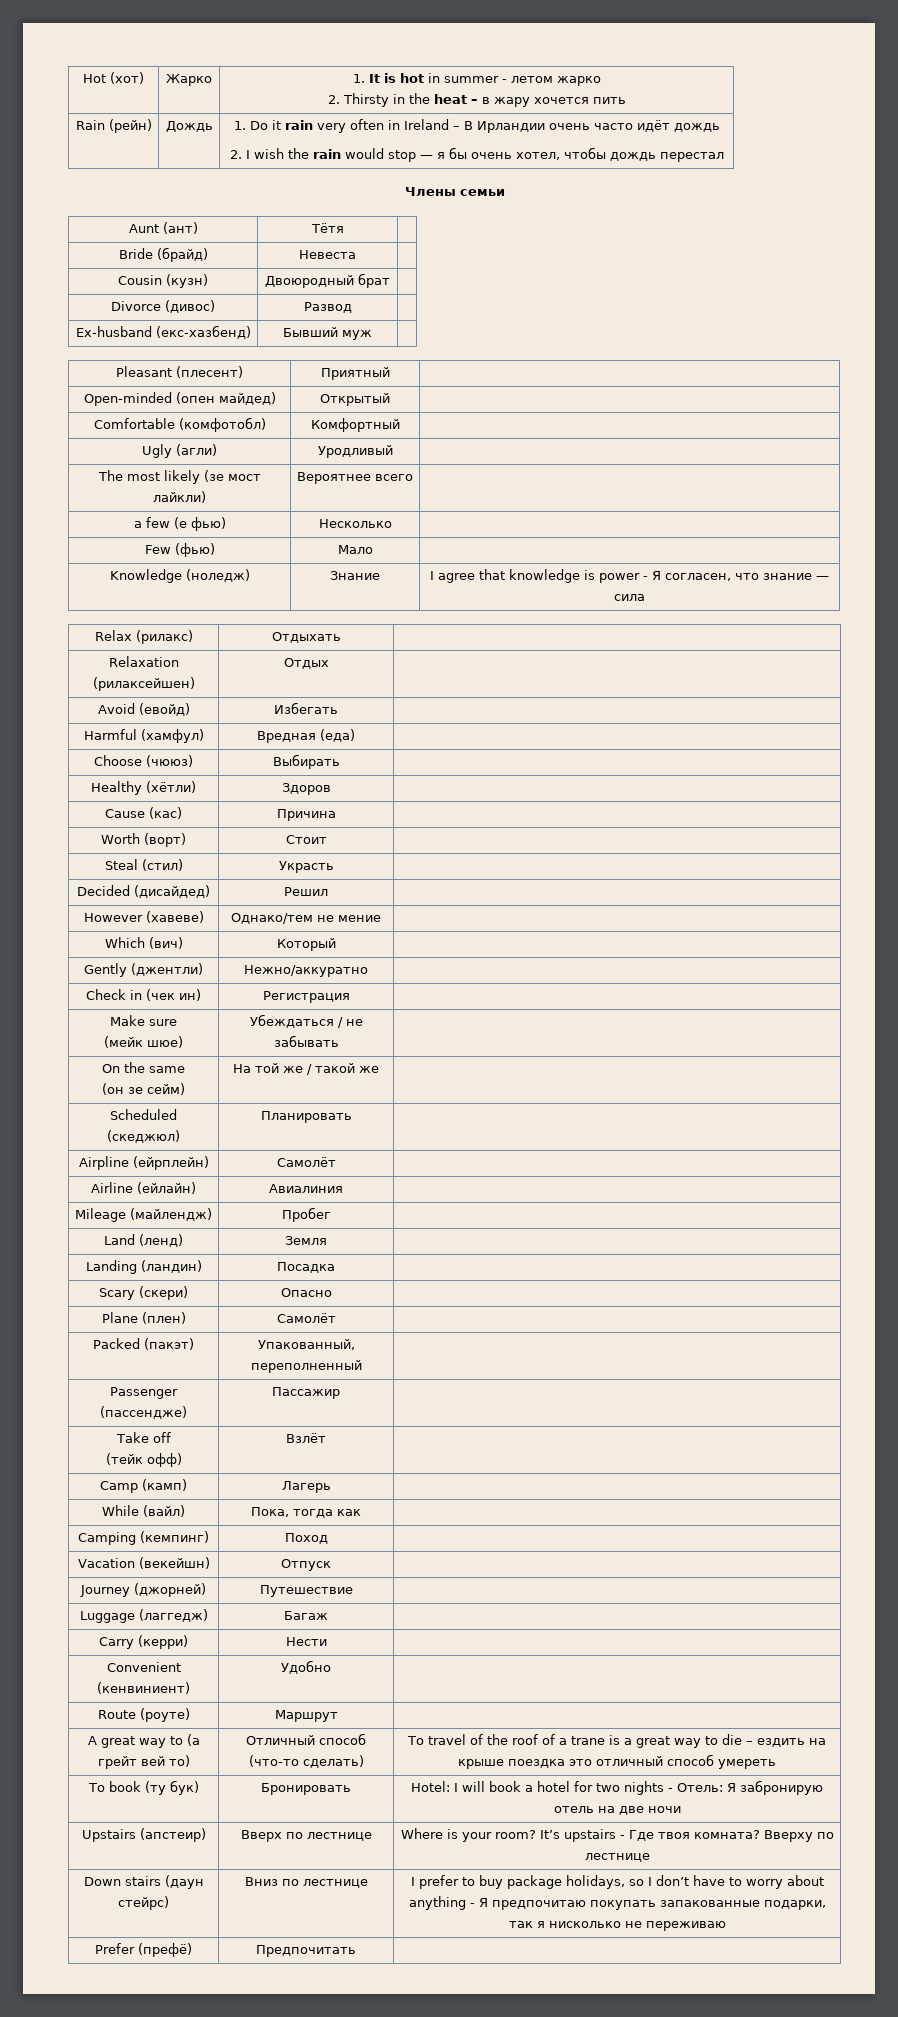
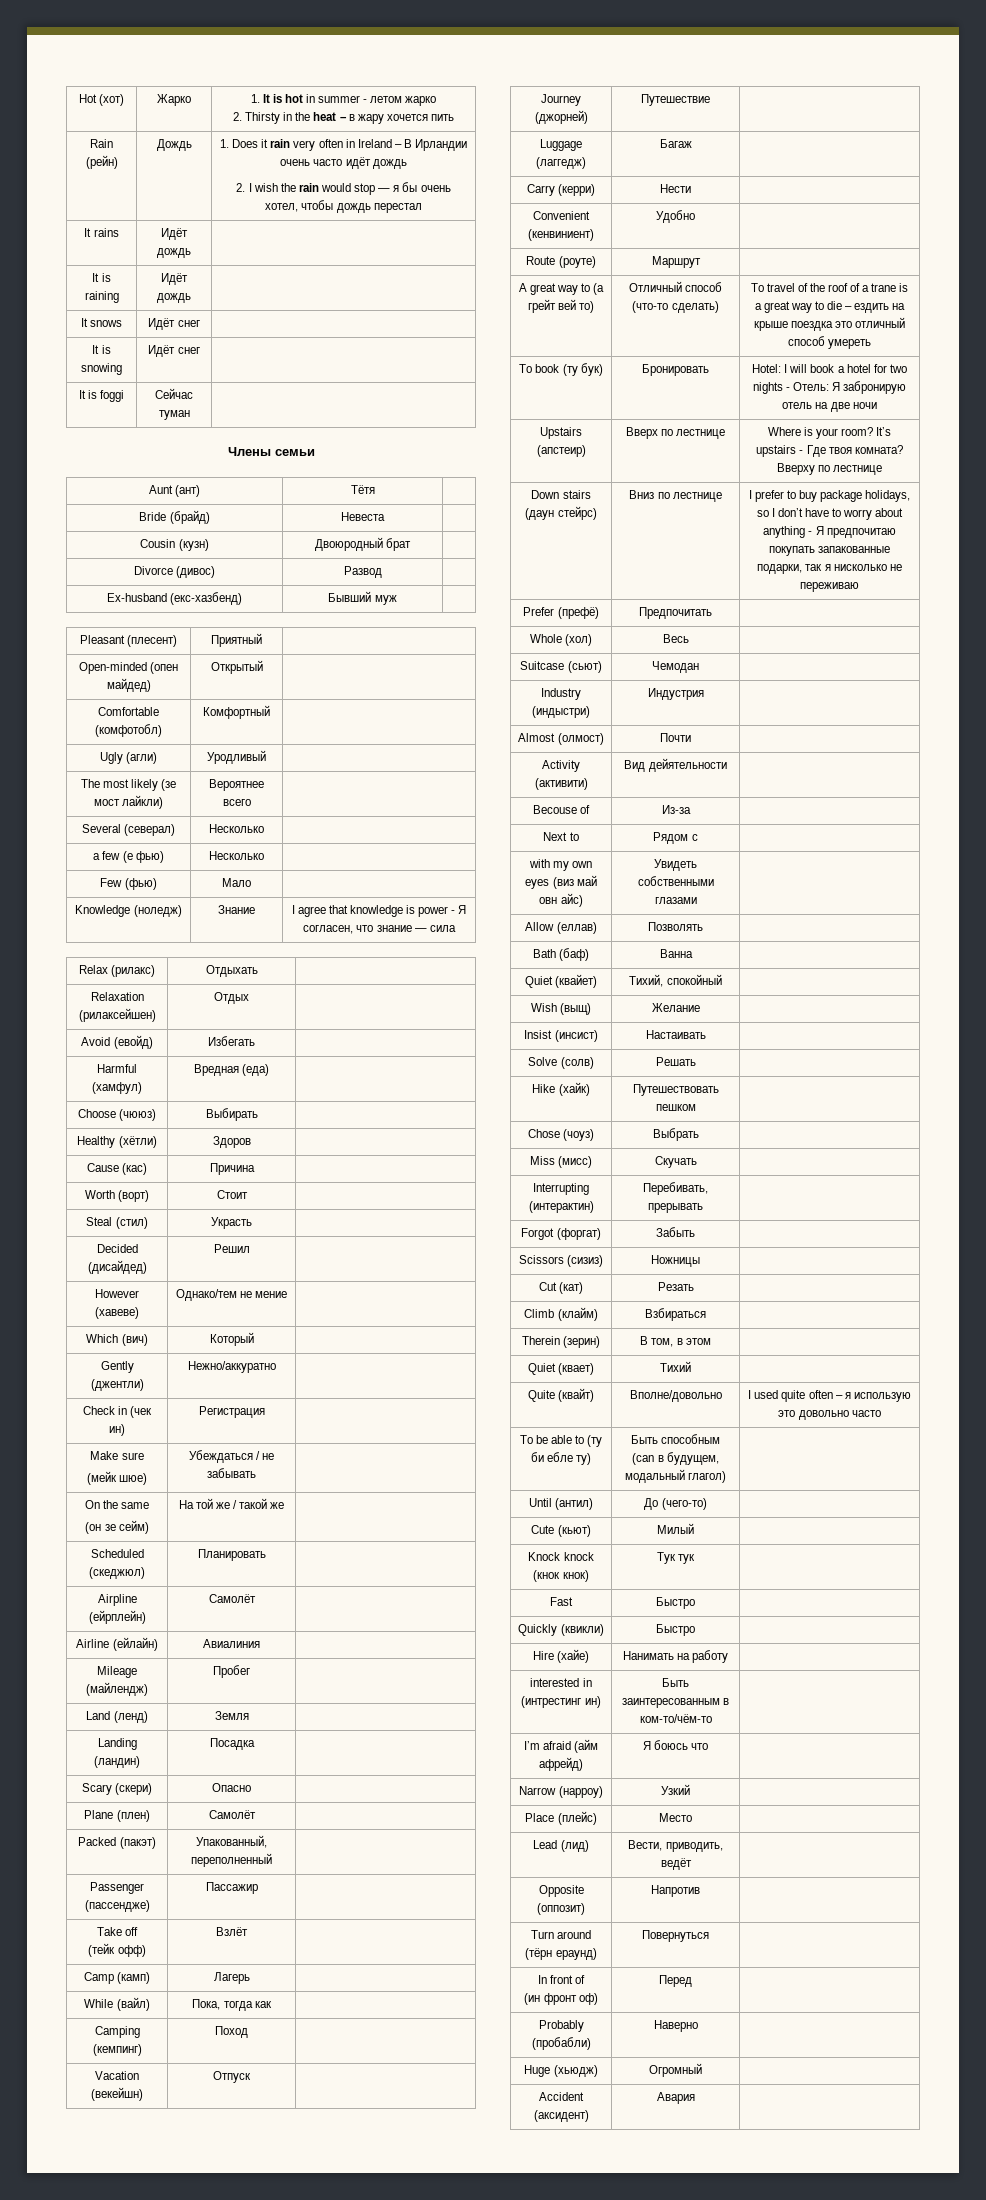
[249,121,268,130] Do -> [232,139,259,148] Does
(724, 157) none -> [84,228,119,237] [161,228,188,240] [157,248,191,258] [92,273,111,282] [84,291,119,303] [161,273,188,285] [157,293,191,303] [80,318,123,327] [148,318,200,330] [92,345,111,354] [81,363,122,375] [148,345,200,357] [78,390,125,402] [155,388,193,399] [158,410,190,420] // It rains | Идёт дождь | // It is raining | Идёт дождь | // It snows | Идёт снег | // It is snowing | Идёт снег | // It is foggi | Сейчас туман |
(413, 477) none -> [81,824,176,836] [209,824,264,833] // Several (северал) | Несколько |
(356, 1951) none -> [529,634,593,646] [662,634,689,643] [520,661,602,673] [652,661,699,673] [541,688,581,700] [532,706,590,718] [647,688,704,700] [518,733,604,745] [660,733,691,742] [542,760,580,772] [534,778,588,790] [624,758,727,772] [532,805,591,814] [661,805,691,814] [543,832,579,841] [653,832,698,844] [528,859,593,871] [525,875,597,889] [539,893,583,907] [654,859,697,871] [637,876,714,886] [654,897,697,904] [525,922,597,934] [648,922,703,931] [532,948,590,961] [659,949,693,958] [524,974,598,988] [629,974,722,987] [530,1003,592,1015] [651,1003,700,1012] [524,1030,598,1042] [645,1030,706,1039] [528,1057,594,1069] [655,1057,696,1066] [532,1082,590,1096] [632,1084,719,1096] [655,1104,696,1111] [527,1129,595,1141] [652,1128,699,1141] [529,1156,593,1168] [654,1156,697,1168] [533,1183,589,1195] [528,1201,594,1213] [643,1182,708,1195] [648,1203,703,1213] [521,1228,601,1240] [656,1227,695,1237] [518,1255,604,1267] [651,1255,700,1267] [538,1282,584,1294] [657,1282,694,1291] [524,1307,598,1321] [645,1308,706,1321] [521,1336,601,1348] [640,1336,711,1347] [527,1363,595,1375] [660,1361,691,1372] [527,1388,595,1402] [629,1390,722,1402] [748,1390,911,1402] [778,1410,881,1420] [519,1435,603,1447] [530,1452,592,1465] [630,1434,721,1444] [632,1452,719,1465] [624,1469,727,1483] [528,1498,594,1510] [644,1498,707,1510] [531,1525,591,1537] [657,1523,694,1534] [528,1552,594,1561] [533,1570,589,1582] [656,1552,696,1564] [550,1597,573,1606] [656,1597,695,1609] [518,1624,604,1636] [656,1624,695,1636] [532,1649,590,1663] [622,1650,729,1663] [530,1678,592,1687] [521,1696,601,1708] [662,1678,689,1687] [621,1698,730,1708] [639,1714,712,1723] [523,1739,599,1753] [539,1757,583,1771] [642,1740,709,1750] [519,1786,603,1798] [661,1784,690,1795] [525,1811,597,1825] [659,1813,692,1822] [533,1840,589,1852] [628,1840,723,1852] [660,1858,692,1870] [538,1885,584,1897] [537,1903,585,1915] [651,1885,700,1897] [530,1930,592,1939] [525,1948,597,1960] [642,1930,709,1942] [537,1975,586,1984] [524,1993,598,2005] [659,1975,692,1987] [538,2020,584,2032] [531,2037,591,2050] [653,2020,698,2032] [524,2065,598,2077] [649,2063,702,2077] [539,2092,584,2101] [533,2110,589,2122] [656,2092,695,2104] // Whole (хол) | Весь | // Suitcase (сьют) | Чемодан | // Industry (индыстри) | Индустрия | // Almost (олмост) | Почти | // Activity (активити) | Вид дейятельности | // Becouse of | Из-за | // Next to | Рядом с | // with my own eyes (виз май овн айс) | Увидеть собственными глазами | // Allow (еллав) | Позволять | // Bath (баф) | Ванна | // Quiet (квайет) | Тихий, спокойный | // Wish (выщ) | Желание | // Insist (инсист) | Настаивать | // Solve (солв) | Решать | // Hike (хайк) | Путешествовать пешком | // Chose (чоуз) | Выбрать | // Miss (мисс) | Скучать | // Interrupting (интерактин) | Перебивать, прерывать | // Forgot (форгат) | Забыть | // Scissors (сизиз) | Ножницы | // Cut (кат) | Резать | // Climb (клайм) | Взбираться | // Therein (зерин) | В том, в этом | // Quiet (квает) | Тихий | // Quite (квайт) | Вполне/довольно | I used quite often – я использую это довольно часто // To be able to (ту би ебле ту) | Быть способным (can в будущем, модальный глагол) | // Until (антил) | До (чего-то) | // Cute (кьют) | Милый | // Knock knock (кнок кнок) | Тук тук | // Fast | Быстро | // Quickly (квикли) | Быстро | // Hire (хайе) | Нанимать на работу | // interested in (интрестинг ин) | Быть заинтересованным в ком-то/чём-то | // I’m afraid (айм афрейд) | Я боюсь что | // Narrow (нарроу) | Узкий | // Place (плейс) | Место | // Lead (лид) | Вести, приводить, ведёт | // Opposite (оппозит) | Напротив | // Turn around (тёрн ераунд) | Повернуться | // In front of // (ин фронт оф) | Перед | // Probably (пробабли) | Наверно | // Huge (хьюдж) | Огромный | // Accident (аксидент) | Авария |

